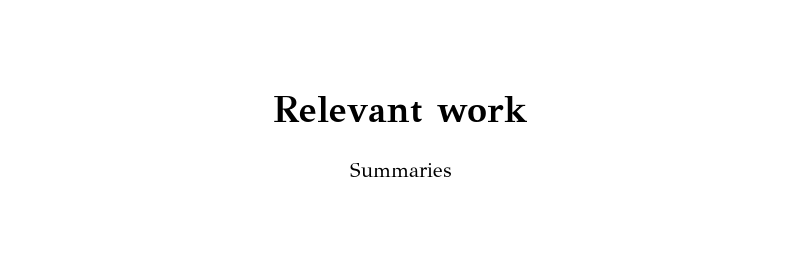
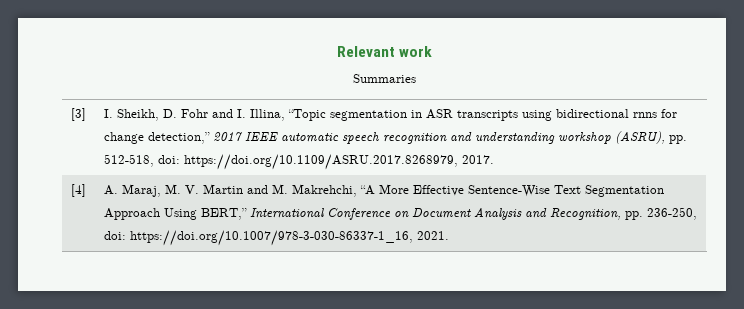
(451, 169) none -> [70,108,86,121] [103,109,677,121] [103,131,687,144] [103,154,494,170] [70,184,86,197] [103,184,664,197] [103,207,697,220] [103,230,449,246] // [3] | I. Sheikh, D. Fohr and I. Illina, “Topic segmentation in ASR transcripts using bidirectional rnns for change detection,” 2017 IEEE automatic speech recognition and understanding workshop (ASRU), pp. 512-518, doi: https://doi.org/10.1109/ASRU.2017.8268979, 2017. // [4] | A. Maraj, M. V. Martin and M. Makrehchi, “A More Effective Sentence-Wise Text Segmentation Approach Using BERT,” International Conference on Document Analysis and Recognition, pp. 236-250, doi: https://doi.org/10.1007/978-3-030-86337-1_16, 2021.

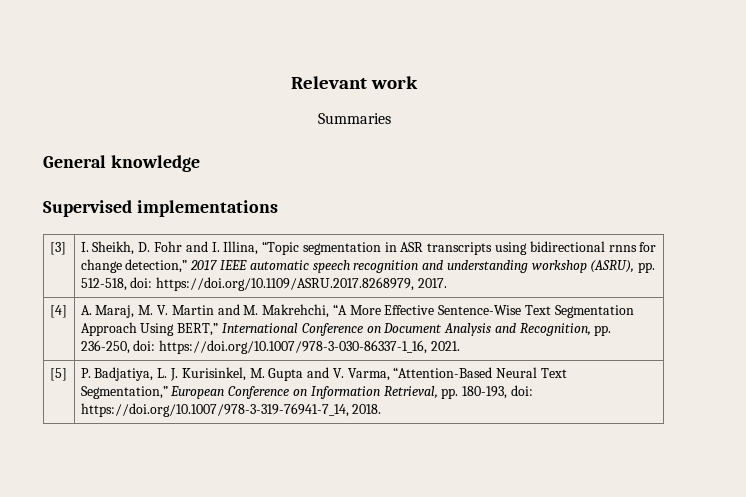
(416, 78) none -> [43,155,200,172] [43,200,278,217] // General knowledge // Supervised implementations
(449, 235) none -> [49,368,67,381] [80,367,568,381] [80,385,533,399] [80,403,382,417] // [5] | P. Badjatiya, L. J. Kurisinkel, M. Gupta and V. Varma, “Attention-Based Neural Text Segmentation,” European Conference on Information Retrieval, pp. 180-193, doi: https://doi.org/10.1007/978-3-319-76941-7_14, 2018.

